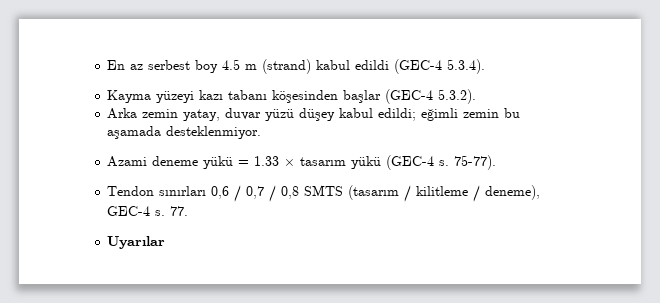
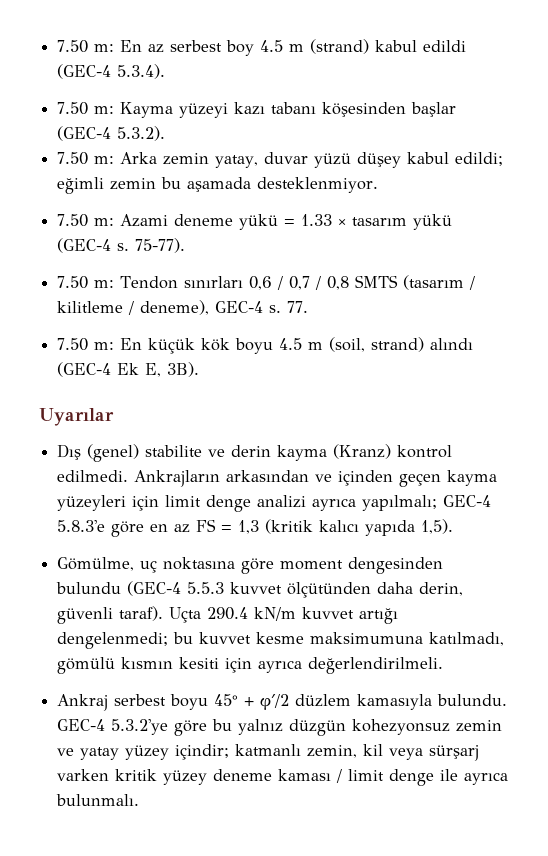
(107, 65) none -> [57,40,115,53] 7.50 m:
(486, 66) none -> [57,102,115,115] 7.50 m:
(477, 96) none -> [57,152,115,165] 7.50 m:
(262, 132) none -> [57,214,115,227] 7.50 m:
(497, 162) none -> [57,276,115,289] 7.50 m:
[107,236,166,249] Uyarılar -> [57,337,474,354] [57,362,200,377] [39,408,114,426] [57,444,453,462] [57,470,498,487] [57,495,492,512] [57,519,454,537] [57,557,444,574] [56,581,464,598] [57,606,399,624] [57,632,505,649] [57,657,444,674] [57,694,508,711] [57,719,503,736] [57,744,480,761] [57,769,509,786] [56,794,140,806] 7.50 m: En küçük kök boyu 4.5 m (soil, strand) alındı (GEC-4 Ek E, 3B). // Uyarılar // Dış (genel) stabilite ve derin kayma (Kranz) kontrol edilmedi. Ankrajların arkasından ve içinden geçen kayma yüzeyleri için limit denge analizi ayrıca yapılmalı; GEC-4 5.8.3'e göre en az FS = 1,3 (kritik kalıcı yapıda 1,5). // Gömülme, uç noktasına göre moment dengesinden bulundu (GEC-4 5.5.3 kuvvet ölçütünden daha derin, güvenli taraf). Uçta 290.4 kN/m kuvvet artığı dengelenmedi; bu kuvvet kesme maksimumuna katılmadı, gömülü kısmın kesiti için ayrıca değerlendirilmeli. // Ankraj serbest boyu 45° + φ′/2 düzlem kamasıyla bulundu. GEC-4 5.3.2'ye göre bu yalnız düzgün kohezyonsuz zemin ve yatay yüzey içindir; katmanlı zemin, kil veya sürşarj varken kritik yüzey deneme kaması / limit denge ile ayrıca bulunmalı.

